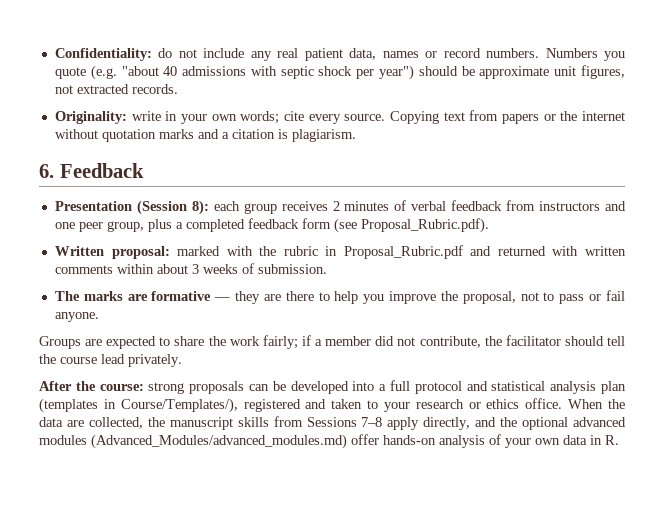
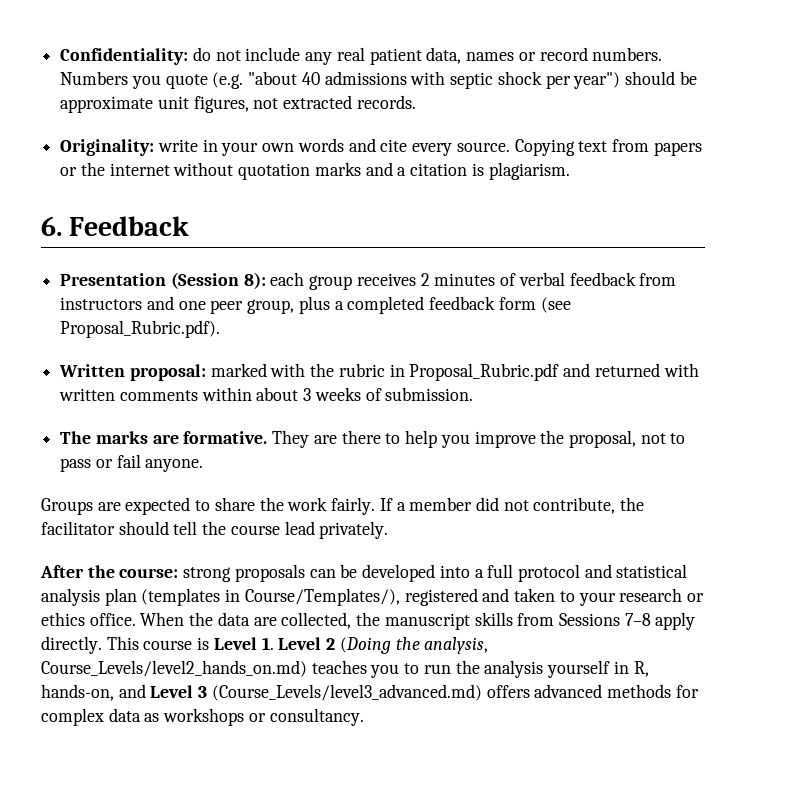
[240,111,280,124] words; -> [297,138,376,152] words and
[151,291,261,304] formative — they -> [183,430,310,448] formative. They
[262,335,311,349] fairly; if -> [331,497,393,515] fairly. If
[423,417,627,430] [39,434,619,449] directly, and the optional advanced modules (Advanced_Modules/advanced_modules.md) offer hands-on analysis of your own data in R. -> [41,636,489,654] [41,660,649,678] [41,684,699,701] [41,708,364,726] directly. This course is Level 1. Level 2 (Doing the analysis, Course_Levels/level2_hands_on.md) teaches you to run the analysis yourself in R, hands-on, and Level 3 (Course_Levels/level3_advanced.md) offers advanced methods for complex data as workshops or consultancy.

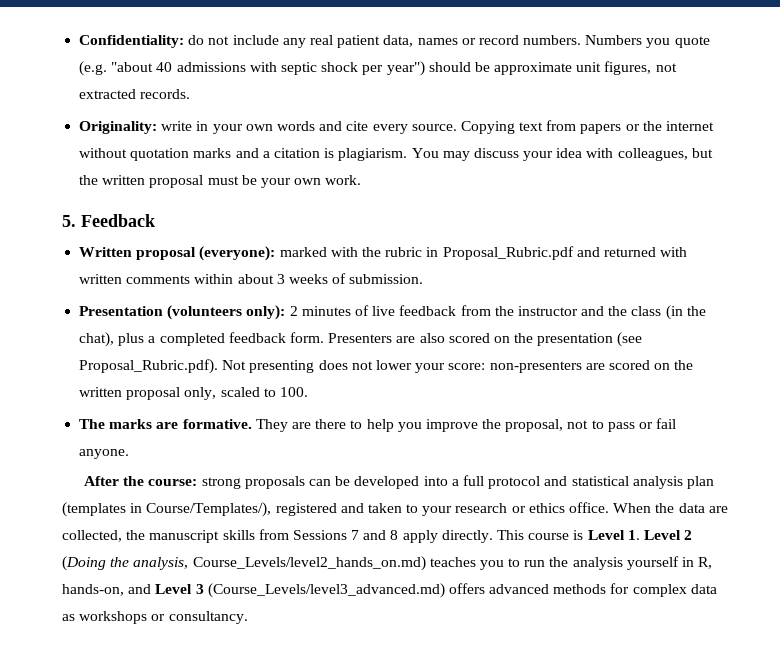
[41,216,190,236] [60,272,677,290] [60,296,571,314] [60,320,221,338] // 6. Feedback // Presentation (Session 8): each group receives 2 minutes of verbal feedback from instructors and one peer group, plus a completed feedback form (see Proposal_Rubric.pdf). -> [411,148,713,161] [79,175,362,188] [62,214,155,227] You may discuss your idea with colleagues, but the written proposal must be your own work. // 5. Feedback
[129,364,206,381] proposal: -> [136,246,276,261] proposal (everyone):
(474, 394) none -> [79,305,706,320] [79,332,643,347] [79,359,694,374] [79,387,308,400] // Presentation (volunteers only): 2 minutes of live feedback from the instructor and the class (in the chat), plus a completed feedback form. Presenters are also scored on the presentation (see Proposal_Rubric.pdf). Not presenting does not lower your score: non-presenters are scored on the written proposal only, scaled to 100.
[41,497,645,515] [41,521,389,539] // Groups are expected to share the work fairly. If a member did not contribute, the facilitator should tell the course lead privately. -> (130, 454) none
[624,613,651,626] 7–8 -> [351,530,399,540] 7 and 8

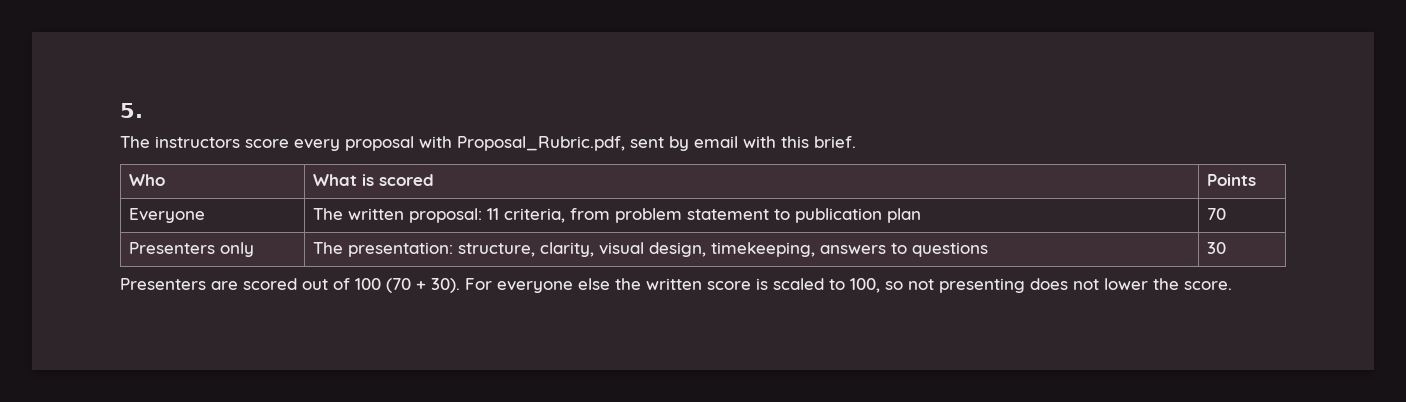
[79,35,710,48] [79,61,677,76] [79,89,191,99] [79,120,715,134] [79,148,713,161] [79,175,362,188] [62,214,155,227] [79,246,688,261] [79,273,424,284] [79,305,706,320] [79,332,643,347] [79,359,694,374] [79,387,308,400] [79,418,677,432] [79,449,130,459] [84,475,714,489] [62,502,728,517] [62,529,693,543] [62,556,713,571] [62,583,717,598] [62,611,248,624] Confidentiality: do not include any real patient data, names or record numbers. Numbers you quote (e.g. "about 40 admissions with septic shock per year") should be approximate unit figures, not extracted records. // Originality: write in your own words and cite every source. Copying text from papers or the internet without quotation marks and a citation is plagiarism. You may discuss your idea with colleagues, but the written proposal must be your own work. // 5. Feedback // Written proposal (everyone): marked with the rubric in Proposal_Rubric.pdf and returned with written comments within about 3 weeks of submission. // Presentation (volunteers only): 2 minutes of live feedback from the instructor and the class (in the chat), plus a completed feedback form. Presenters are also scored on the presentation (see Proposal_Rubric.pdf). Not presenting does not lower your score: non-presenters are scored on the written proposal only, scaled to 100. // The marks are formative. They are there to help you improve the proposal, not to pass or fail anyone. // After the course: strong proposals can be developed into a full protocol and statistical analysis plan (templates in Course/Templates/), registered and taken to your research or ethics office. When the data are collected, the manuscript skills from Sessions 7 and 8 apply directly. This course is Level 1. Level 2 (Doing the analysis, Course_Levels/level2_hands_on.md) teaches you to run the analysis yourself in R, hands-on, and Level 3 (Course_Levels/level3_advanced.md) offers advanced methods for complex data as workshops or consultancy. -> [120,103,143,118] [120,136,856,151] [129,174,166,186] [313,174,435,186] [1207,174,1257,186] [129,208,206,223] [313,208,922,223] [1207,208,1227,220] [129,242,255,257] [313,242,989,257] [1207,242,1227,254] [120,278,1232,293] 5. // The instructors score every proposal with Proposal_Rubric.pdf, sent by email with this brief. // Who | What is scored | Points // Everyone | The written proposal: 11 criteria, from problem statement to publication plan | 70 // Presenters only | The presentation: structure, clarity, visual design, timekeeping, answers to questions | 30 // Presenters are scored out of 100 (70 + 30). For everyone else the written score is scaled to 100, so not presenting does not lower the score.

